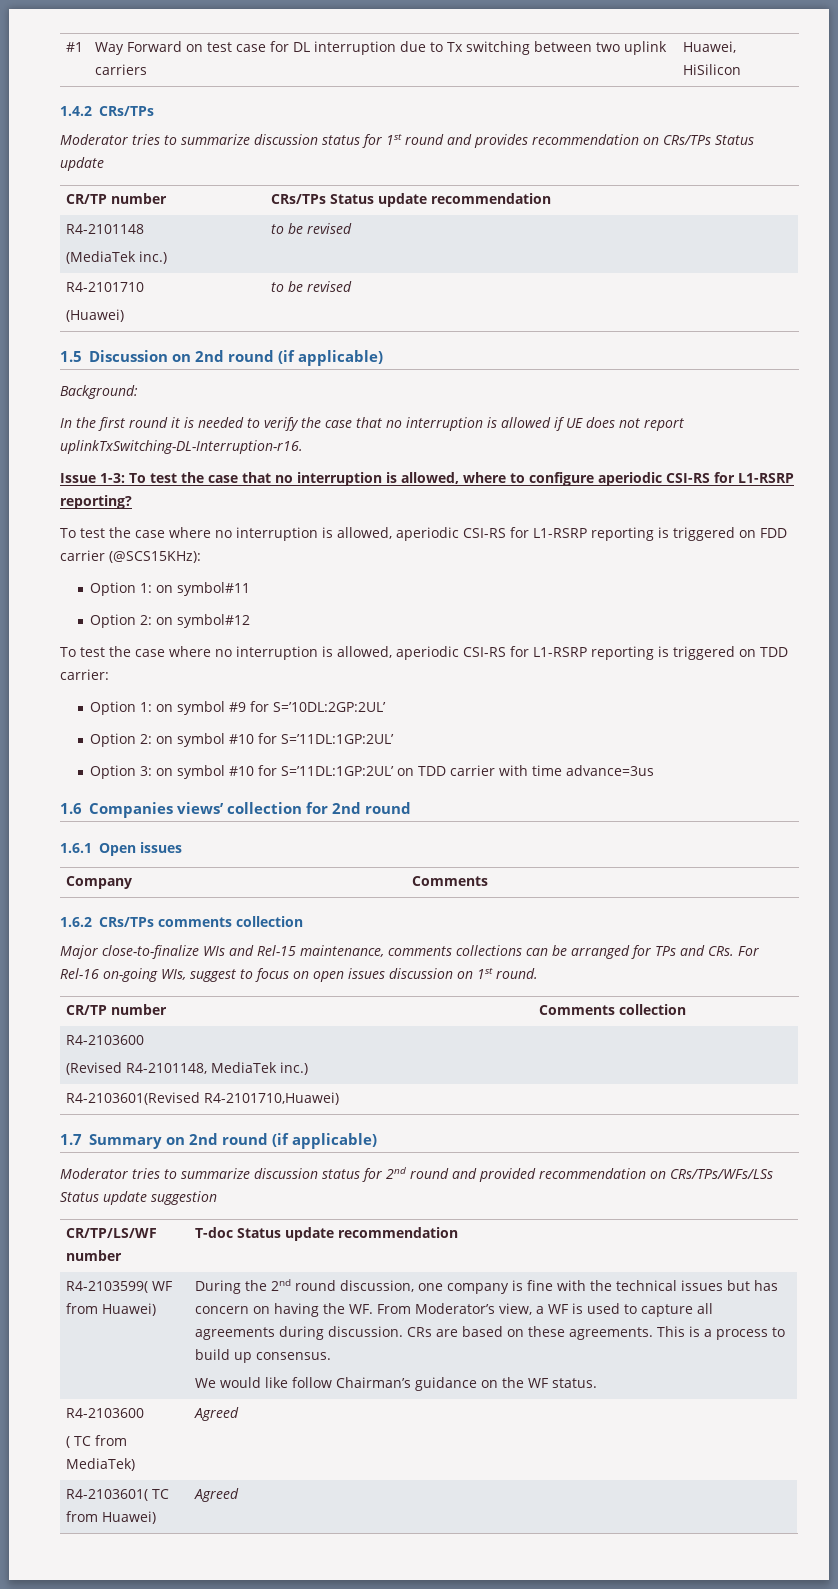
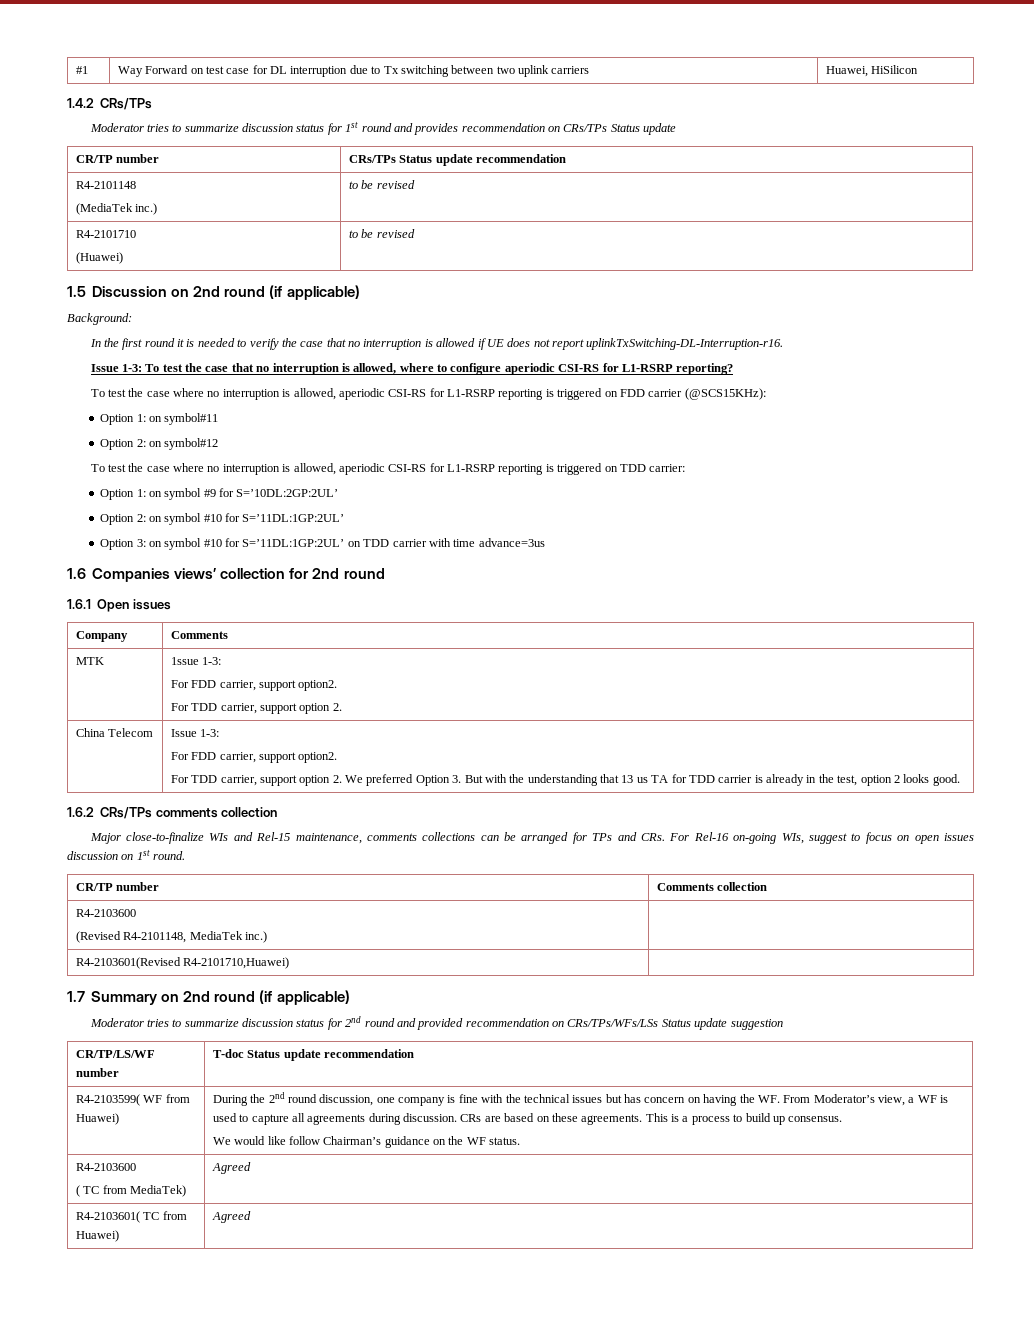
(488, 881) none -> [75,657,104,665] [170,657,222,665] [170,680,338,691] [170,703,342,714] [75,728,154,737] [170,729,220,737] [170,752,338,763] [170,774,960,786] // MTK | 1ssue 1-3: // For FDD carrier, support option2. // For TDD carrier, support option 2. // China Telecom | Issue 1-3: // For FDD carrier, support option2. // For TDD carrier, support option 2. We preferred Option 3. But with the understanding that 13 us TA for TDD carrier is already in the test, option 2 looks good.

